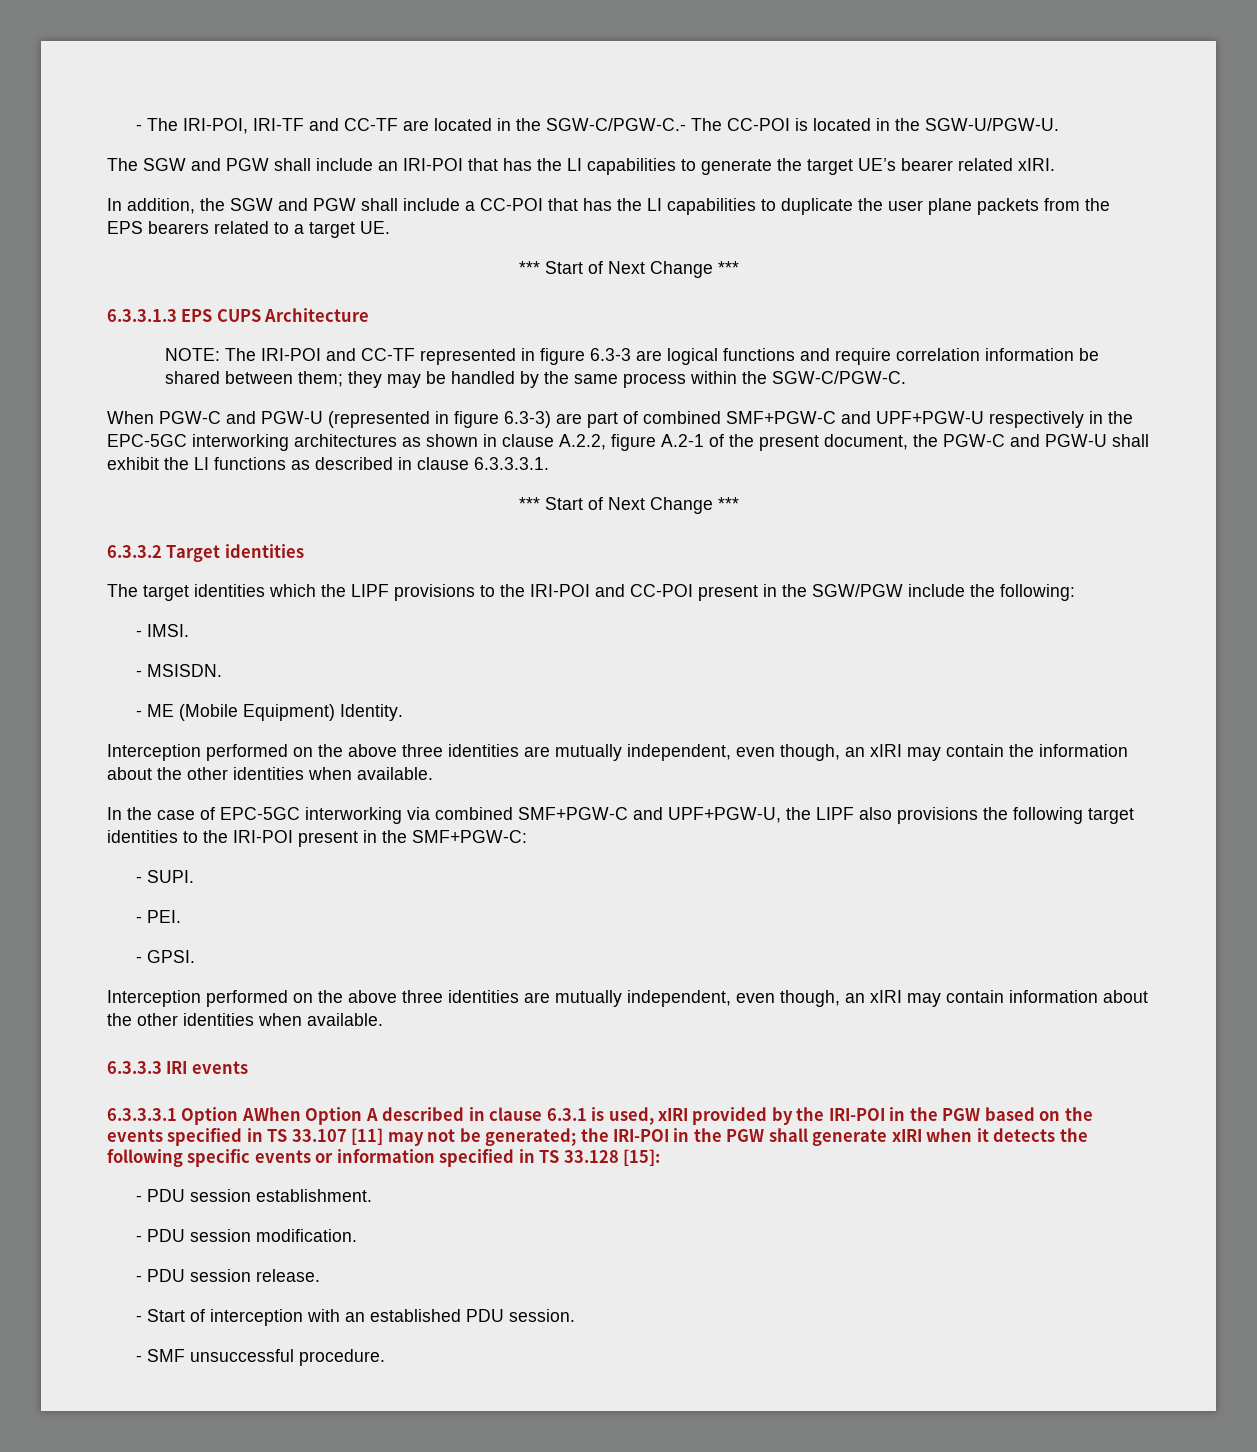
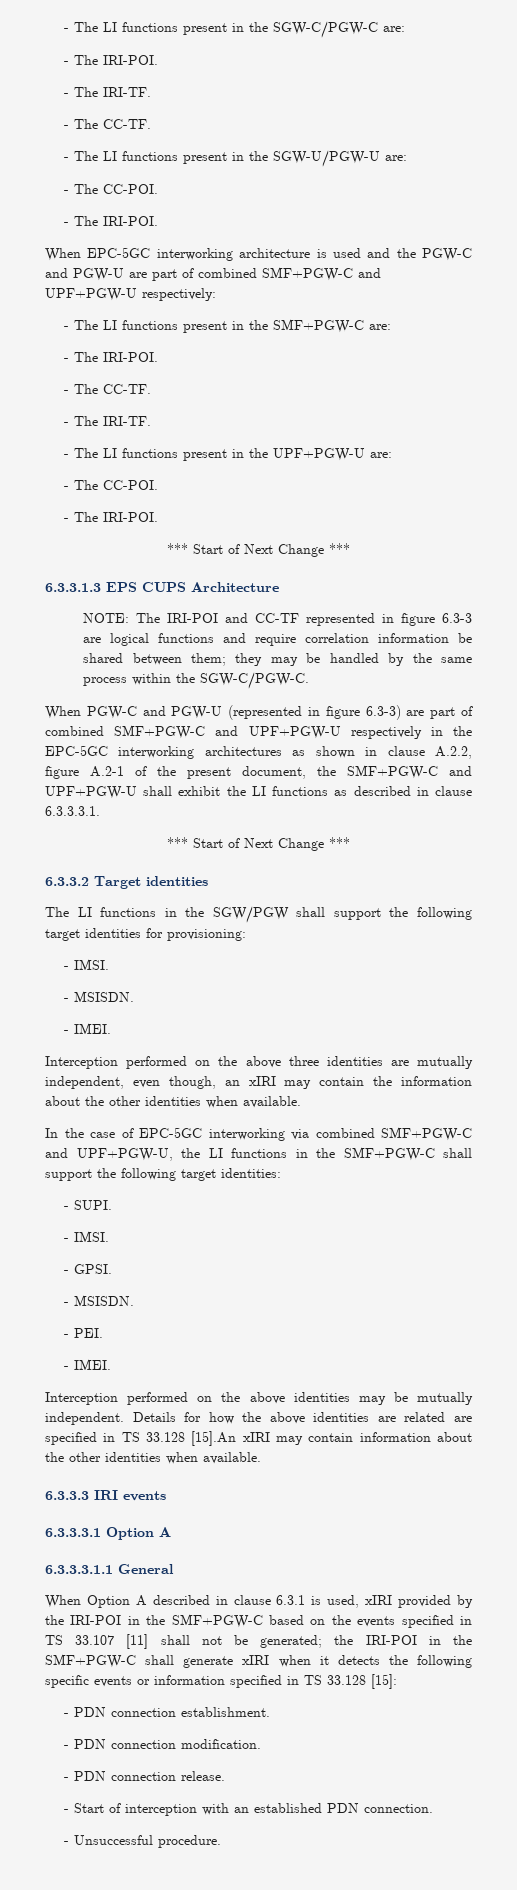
[136,118,1060,134] [107,158,1055,175] [107,198,1110,215] [107,221,390,238] - The IRI-POI, IRI-TF and CC-TF are located in the SGW-C/PGW-C.- The CC-POI is located in the SGW-U/PGW-U. // The SGW and PGW shall include an IRI-POI that has the LI capabilities to generate the target UE’s bearer related xIRI. // In addition, the SGW and PGW shall include a CC-POI that has the LI capabilities to duplicate the user plane packets from the EPS bearers related to a target UE. -> [64,21,406,38] [64,55,159,65] [64,87,152,97] [64,119,152,129] [64,150,408,167] [64,184,159,194] [64,216,159,226] [45,247,472,261] [45,267,381,281] [45,288,216,301] [64,319,392,333] [64,352,159,362] [64,384,152,394] [64,416,152,426] [64,448,393,461] [64,480,159,490] [64,512,159,522] - The LI functions present in the SGW-C/PGW-C are: // - The IRI-POI. // - The IRI-TF. // - The CC-TF. // - The LI functions present in the SGW-U/PGW-U are: // - The CC-POI. // - The IRI-POI. // When EPC-5GC interworking architecture is used and the PGW-C and PGW-U are part of combined SMF+PGW-C and UPF+PGW-U respectively: // - The LI functions present in the SMF+PGW-C are: // - The IRI-POI. // - The CC-TF. // - The IRI-TF. // - The LI functions present in the UPF+PGW-U are: // - The CC-POI. // - The IRI-POI.
[943,434,1107,447] PGW-C and PGW-U -> [347,765,472,779] [45,786,137,799] SMF+PGW-C and UPF+PGW-U
[143,584,1075,601] target identities which the LIPF provisions to the IRI-POI and CC-POI present in the SGW/PGW include the following: -> [77,906,472,923] [45,928,246,941] LI functions in the SGW/PGW shall support the following target identities for provisioning:
[147,704,404,721] ME (Mobile Equipment) Identity. -> [74,1023,112,1034] IMEI.
[816,807,1134,824] [107,830,527,847] [136,870,195,883] LIPF also provisions the following target identities to the IRI-POI present in the SMF+PGW-C: // - SUPI. -> [208,1147,472,1161] [45,1168,281,1181] [64,1200,113,1210] [64,1231,110,1242] [64,1264,113,1274] [64,1295,135,1306] LI functions in the SMF+PGW-C shall support the following target identities: // - SUPI. // - IMSI. // - GPSI. // - MSISDN.
[147,950,196,963] [107,990,865,1007] GPSI. // Interception performed on the above three identities are mutually independent, even though, an -> [74,1359,112,1370] [45,1392,473,1405] [45,1412,472,1425] [45,1431,237,1446] IMEI. // Interception performed on the above identities may be mutually independent. Details for how the above identities are related are specified in TS 33.128 [15].An
[241,1107,301,1121] AWhen -> [159,1527,171,1537] [45,1564,174,1574] [45,1595,81,1608] A // 6.3.3.3.1.1 General // When
[942,1108,981,1121] PGW -> [171,1614,263,1628] SMF+PGW-C
[387,1132,424,1146] may -> [160,1635,190,1645] shall
[726,1129,765,1142] PGW -> [45,1654,136,1668] SMF+PGW-C
[147,1189,252,1202] PDU session -> [74,1707,177,1717] PDN connection
[147,1229,252,1242] PDU session -> [74,1739,177,1749] PDN connection
[147,1269,252,1282] PDU session -> [74,1771,177,1781] PDN connection
[466,1309,576,1322] [136,1349,295,1362] PDU session. // - SMF unsuccessful -> [327,1803,434,1813] [64,1835,154,1845] PDN connection. // - Unsuccessful

